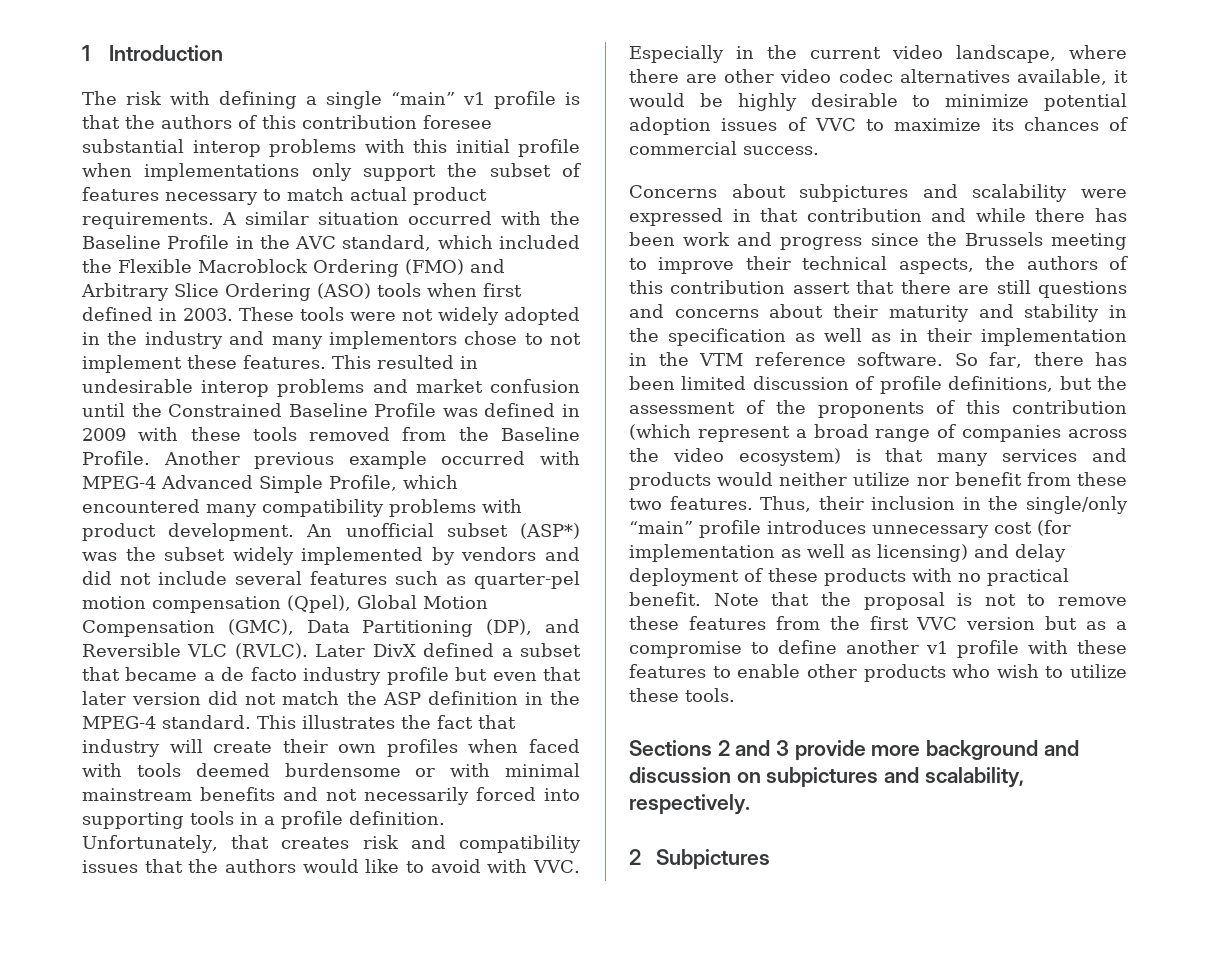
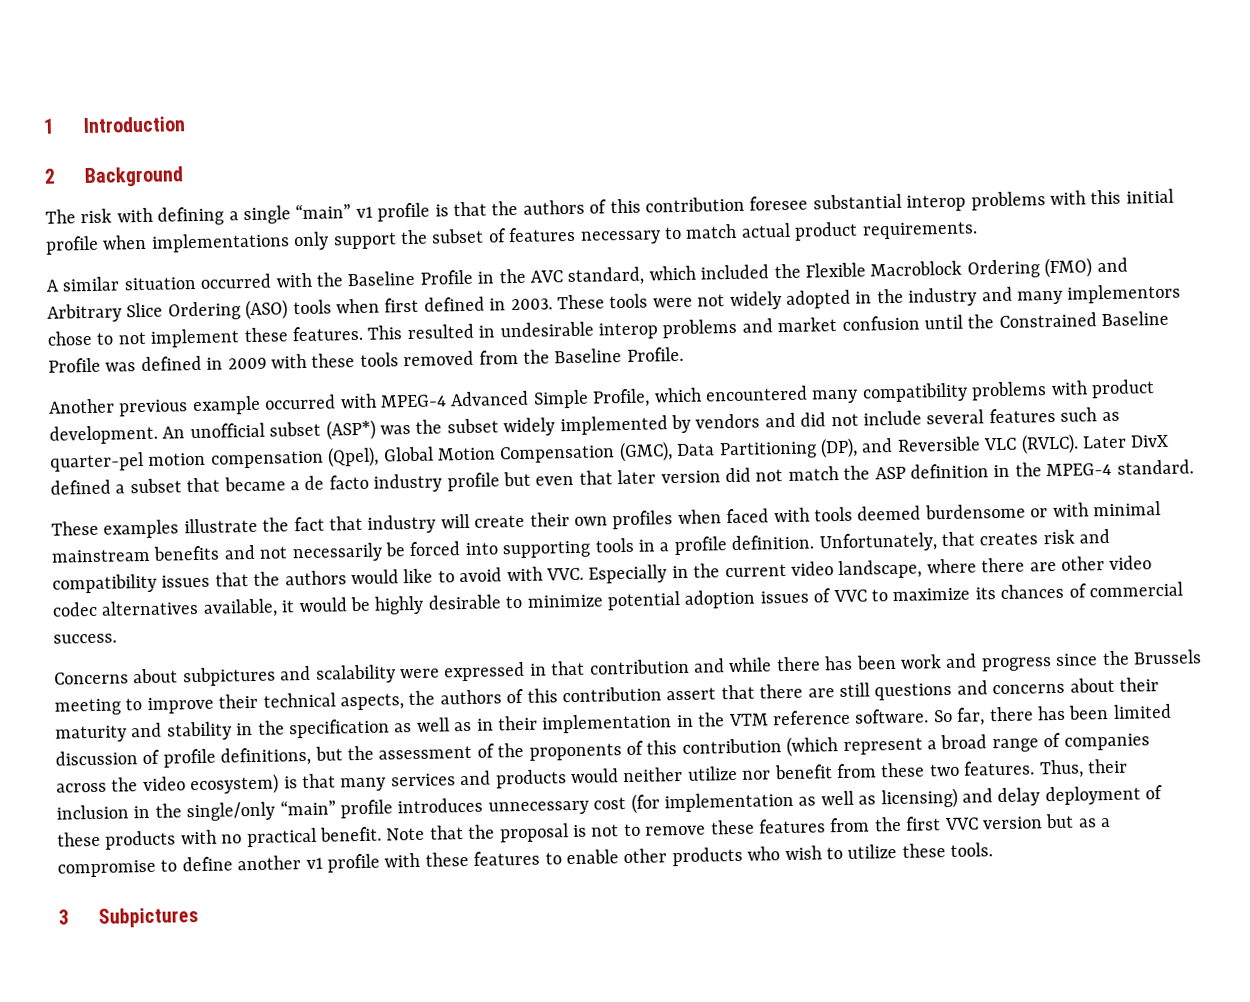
(223, 53) none -> [44,166,184,188] // 2 Background
(214, 220) none -> (978, 230) //
(150, 458) none -> (684, 354) //
[257,715,395,729] This illustrates -> [51,517,258,539] // These examples illustrate
(469, 796) none -> [385,542,405,557] be
[629,740,1079,761] [629,767,1024,788] [629,794,750,815] [629,849,641,865] Sections 2 and 3 provide more background and discussion on subpictures and scalability, respectively. // 2 -> [58,909,69,925] 3

